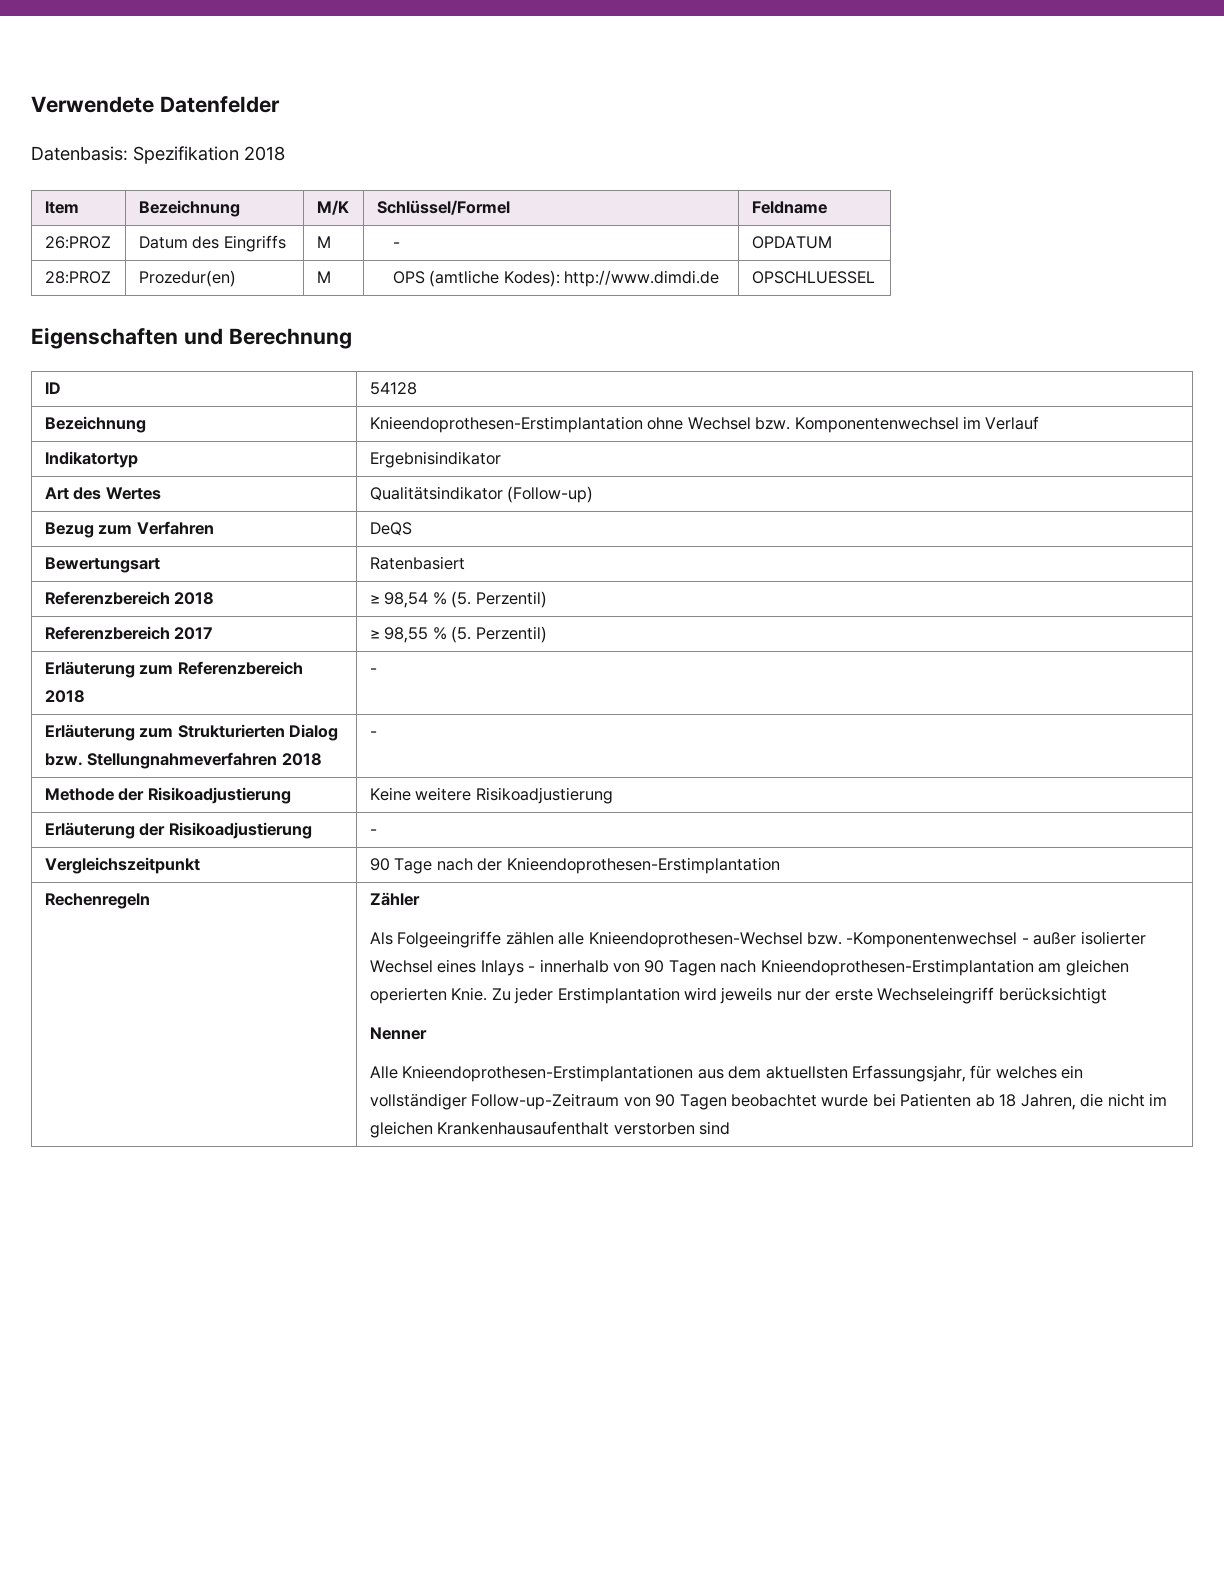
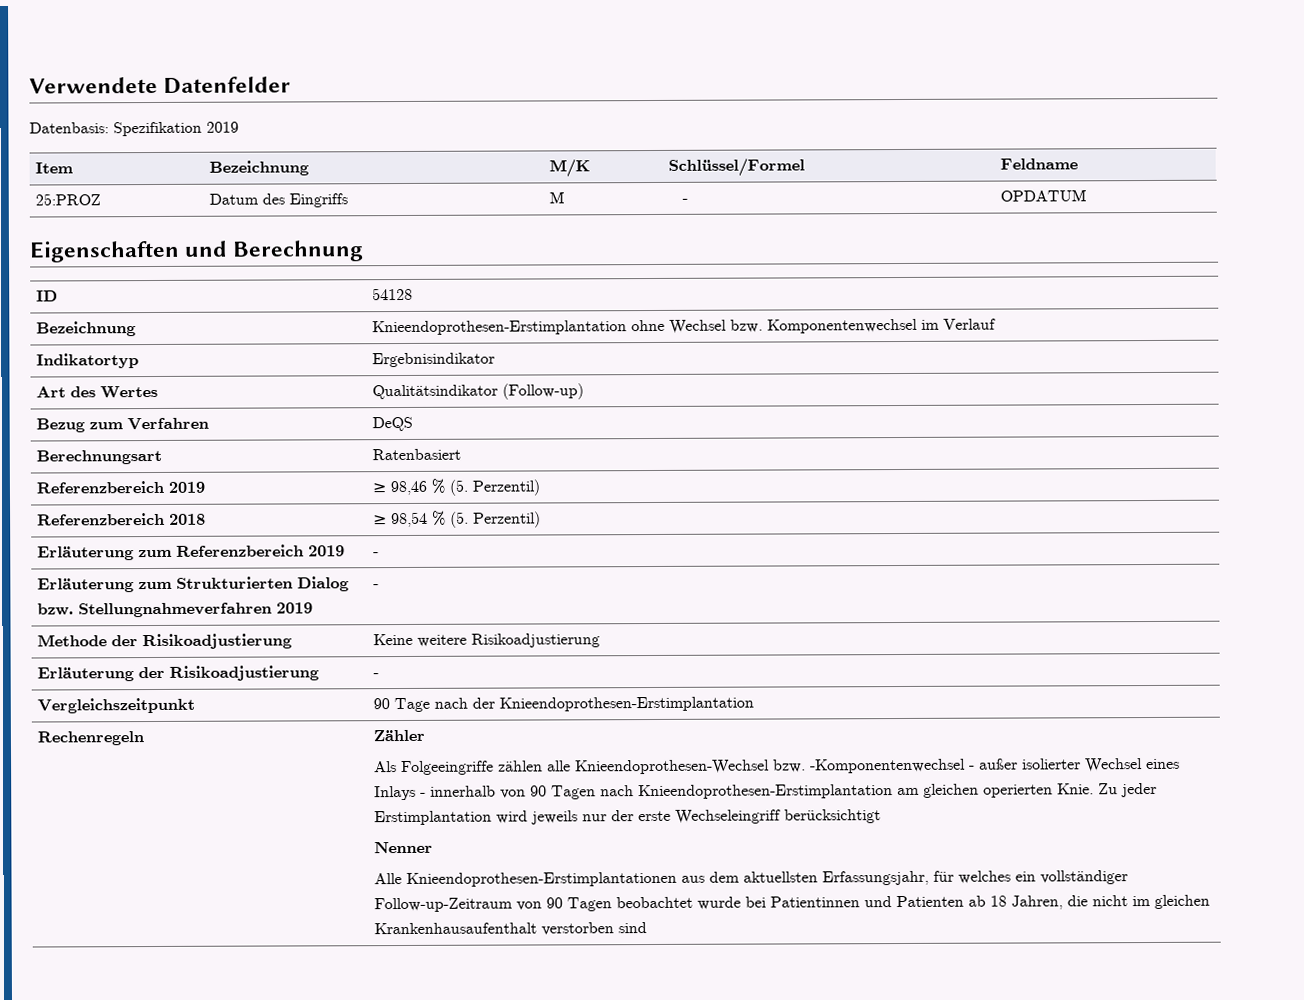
[244,146,285,161] 2018 -> [206,121,239,133] 2019
[44,236,111,249] 26:PROZ -> [35,193,102,206] 25:PROZ
[44,271,111,284] [138,270,236,287] [316,271,331,283] [392,270,720,287] [751,271,875,284] // 28:PROZ | Prozedur(en) | M | OPS (amtliche Kodes): http://www.dimdi.de | OPSCHLUESSEL -> (1088, 195) none
[44,557,160,573] Bewertungsart -> [36,449,163,465] Berechnungsart
(465, 563) none -> [36,480,206,494] [372,478,541,496] // Referenzbereich 2019 | ≥ 98,46 % (5. Perzentil)
[44,626,213,640] [369,626,547,643] // Referenzbereich 2017 | ≥ 98,55 % (5. Perzentil) -> (542, 519) none
[44,690,85,703] 2018 -> [308,545,346,557] 2019
[281,753,322,766] 2018 -> [276,602,314,614] 2019
(896, 1100) none -> [770,896,893,908] Patientinnen und

